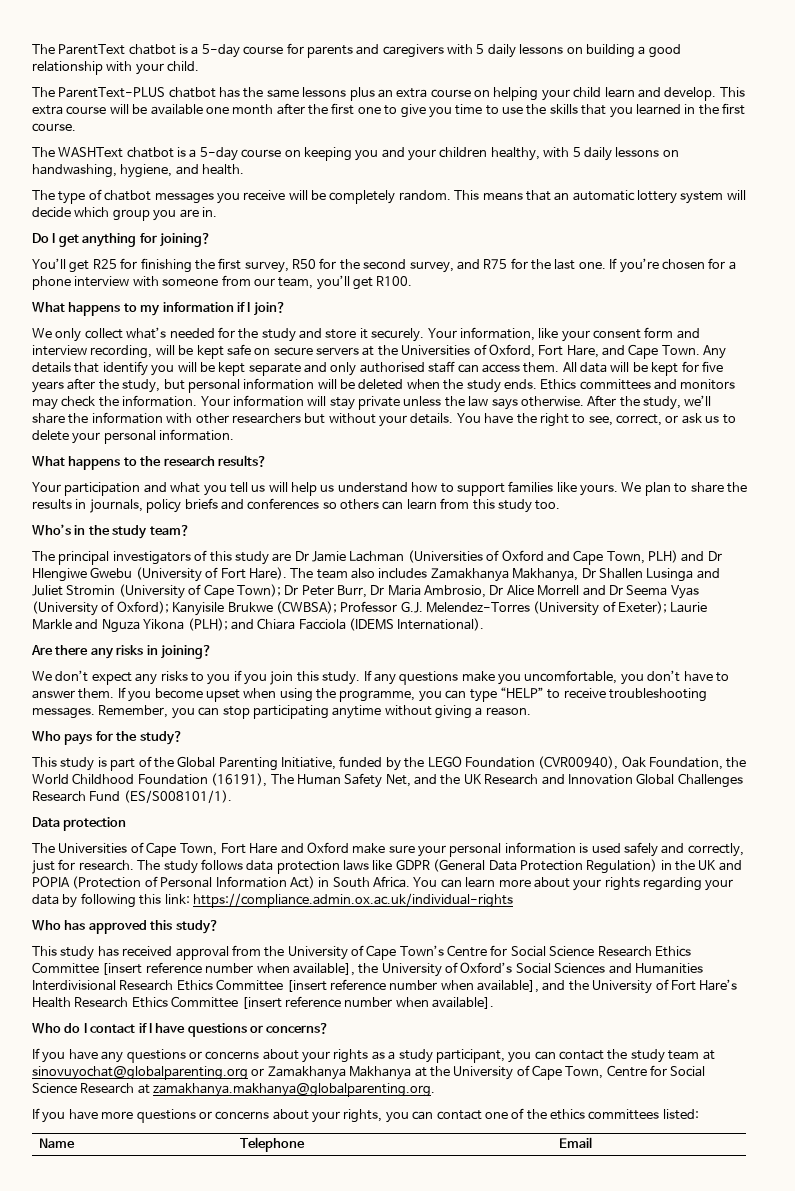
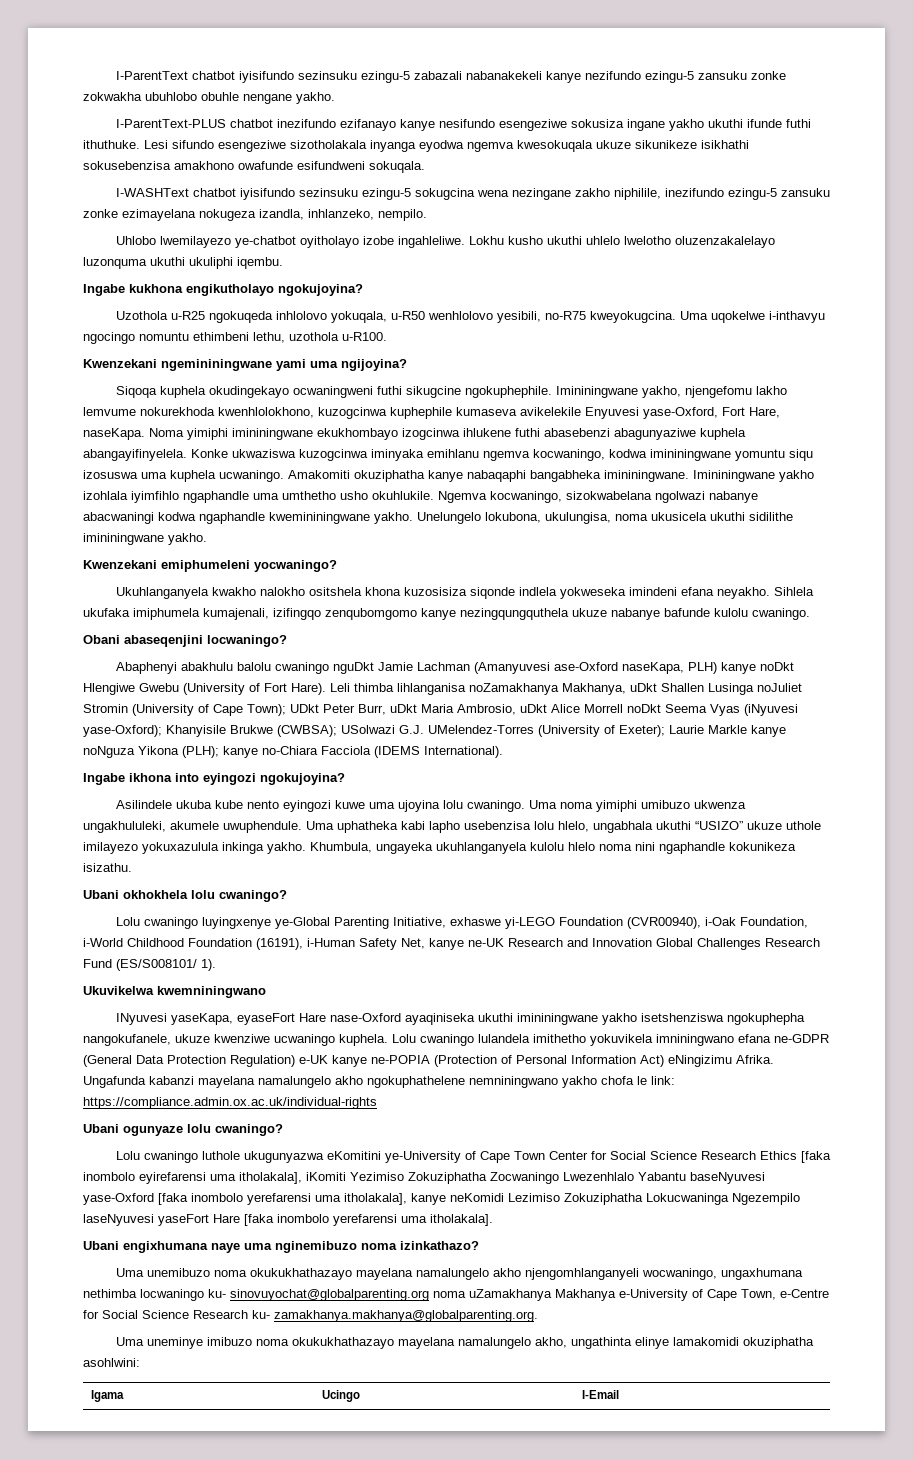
[32,43,681,58] [32,61,200,75] [32,87,745,101] [32,103,745,118] [32,123,76,132] [32,147,679,161] [32,164,245,178] [32,189,746,204] [32,207,217,221] [32,233,211,247] [32,258,736,273] [32,275,413,290] [32,302,286,316] [32,327,700,342] [32,344,727,359] [32,361,723,376] [32,378,736,393] [32,395,712,410] [32,412,736,427] [32,429,235,444] [32,455,267,470] [32,481,747,496] [32,498,561,513] [32,524,190,539] [32,550,722,565] The ParentText chatbot is a 5-day course for parents and caregivers with 5 daily lessons on building a good relationship with your child. // The ParentText-PLUS chatbot has the same lessons plus an extra course on helping your child learn and develop. This extra course will be available one month after the first one to give you time to use the skills that you learned in the first course. // The WASHText chatbot is a 5-day course on keeping you and your children healthy, with 5 daily lessons on handwashing, hygiene, and health. // The type of chatbot messages you receive will be completely random. This means that an automatic lottery system will decide which group you are in. // Do I get anything for joining? // You’ll get R25 for finishing the first survey, R50 for the second survey, and R75 for the last one. If you’re chosen for a phone interview with someone from our team, you’ll get R100. // What happens to my information if I join? // We only collect what’s needed for the study and store it securely. Your information, like your consent form and interview recording, will be kept safe on secure servers at the Universities of Oxford, Fort Hare, and Cape Town. Any details that identify you will be kept separate and only authorised staff can access them. All data will be kept for five years after the study, but personal information will be deleted when the study ends. Ethics committees and monitors may check the information. Your information will stay private unless the law says otherwise. After the study, we’ll share the information with other researchers but without your details. You have the right to see, correct, or ask us to delete your personal information. // What happens to the research results? // Your participation and what you tell us will help us understand how to support families like yours. We plan to share the results in journals, policy briefs and conferences so others can learn from this study too. // Who’s in the study team? // The principal investigators of this study are Dr Jamie Lachman (Universities of Oxford and Cape Town, PLH) and Dr -> [115,71,786,83] [83,92,335,104] [115,119,811,131] [83,140,749,152] [83,161,425,173] [115,188,830,200] [83,209,427,221] [115,236,775,248] [83,257,283,269] [83,284,363,296] [115,311,825,323] [83,332,387,344] [83,359,407,371] [115,386,787,398] [83,407,780,419] [83,428,746,440] [83,449,813,461] [83,470,814,482] [83,491,758,503] [83,512,793,524] [83,533,207,545] [83,560,337,572] [115,587,814,599] [83,608,810,620] [83,635,287,647] [115,662,794,674] I-ParentText chatbot iyisifundo sezinsuku ezingu-5 zabazali nabanakekeli kanye nezifundo ezingu-5 zansuku zonke zokwakha ubuhlobo obuhle nengane yakho. // I-ParentText-PLUS chatbot inezifundo ezifanayo kanye nesifundo esengeziwe sokusiza ingane yakho ukuthi ifunde futhi ithuthuke. Lesi sifundo esengeziwe sizotholakala inyanga eyodwa ngemva kwesokuqala ukuze sikunikeze isikhathi sokusebenzisa amakhono owafunde esifundweni sokuqala. // I-WASHText chatbot iyisifundo sezinsuku ezingu-5 sokugcina wena nezingane zakho niphilile, inezifundo ezingu-5 zansuku zonke ezimayelana nokugeza izandla, inhlanzeko, nempilo. // Uhlobo lwemilayezo ye-chatbot oyitholayo izobe ingahleliwe. Lokhu kusho ukuthi uhlelo lwelotho oluzenzakalelayo luzonquma ukuthi ukuliphi iqembu. // Ingabe kukhona engikutholayo ngokujoyina? // Uzothola u-R25 ngokuqeda inhlolovo yokuqala, u-R50 wenhlolovo yesibili, no-R75 kweyokugcina. Uma uqokelwe i-inthavyu ngocingo nomuntu ethimbeni lethu, uzothola u-R100. // Kwenzekani ngemininingwane yami uma ngijoyina? // Siqoqa kuphela okudingekayo ocwaningweni futhi sikugcine ngokuphephile. Imininingwane yakho, njengefomu lakho lemvume nokurekhoda kwenhlolokhono, kuzogcinwa kuphephile kumaseva avikelekile Enyuvesi yase-Oxford, Fort Hare, naseKapa. Noma yimiphi imininingwane ekukhombayo izogcinwa ihlukene futhi abasebenzi abagunyaziwe kuphela abangayifinyelela. Konke ukwaziswa kuzogcinwa iminyaka emihlanu ngemva kocwaningo, kodwa imininingwane yomuntu siqu izosuswa uma kuphela ucwaningo. Amakomiti okuziphatha kanye nabaqaphi bangabheka imininingwane. Imininingwane yakho izohlala iyimfihlo ngaphandle uma umthetho usho okuhlukile. Ngemva kocwaningo, sizokwabelana ngolwazi nabanye abacwaningi kodwa ngaphandle kwemininingwane yakho. Unelungelo lokubona, ukulungisa, noma ukusicela ukuthi sidilithe imininingwane yakho. // Kwenzekani emiphumeleni yocwaningo? // Ukuhlanganyela kwakho nalokho ositshela khona kuzosisiza siqonde indlela yokweseka imindeni efana neyakho. Sihlela ukufaka imiphumela kumajenali, izifingqo zenqubomgomo kanye nezingqungquthela ukuze nabanye bafunde kulolu cwaningo. // Obani abaseqenjini locwaningo? // Abaphenyi abakhulu balolu cwaningo nguDkt Jamie Lachman (Amanyuvesi ase-Oxford naseKapa, PLH) kanye noDkt
[290,568,720,582] [32,585,63,596] The team also includes Zamakhanya Makhanya, Dr Shallen Lusinga and Juliet -> [330,683,802,695] Leli thimba lihlanganisa noZamakhanya Makhanya, uDkt Shallen Lusinga noJuliet
[284,585,299,595] Dr -> [290,704,319,713] UDkt
[370,585,385,595] Dr -> [390,704,417,713] uDkt
[489,585,504,595] Dr -> [520,704,547,713] uDkt
[582,585,699,599] [32,601,530,616] and Dr Seema Vyas (University of Oxford); Kanyisile Brukwe (CWBSA); Professor G.J. Melendez-Torres -> [627,704,798,716] [83,725,534,737] noDkt Seema Vyas (iNyuvesi yase-Oxford); Khanyisile Brukwe (CWBSA); USolwazi G.J. UMelendez-Torres
[75,618,485,633] [31,645,212,659] [32,670,729,685] [32,687,707,702] [32,705,531,719] [32,731,183,745] [32,756,747,771] [32,773,482,788] and Nguza Yikona (PLH); and Chiara Facciola (IDEMS International). // Are there any risks in joining? // We don’t expect any risks to you if you join this study. If any questions make you uncomfortable, you don’t have to answer them. If you become upset when using the programme, you can type “HELP” to receive troubleshooting messages. Remember, you can stop participating anytime without giving a reason. // Who pays for the study? // This study is part of the Global Parenting Initiative, funded by the LEGO Foundation (CVR00940), Oak Foundation, the World Childhood Foundation (16191), The Human Safety Net, and the UK -> [751,725,786,737] [83,746,503,758] [83,773,345,785] [115,800,746,812] [83,821,821,833] [83,842,796,854] [83,863,132,872] [83,890,287,902] [115,917,808,929] [83,938,504,950] kanye noNguza Yikona (PLH); kanye no-Chiara Facciola (IDEMS International). // Ingabe ikhona into eyingozi ngokujoyina? // Asilindele ukuba kube nento eyingozi kuwe uma ujoyina lolu cwaningo. Uma noma yimiphi umibuzo ukwenza ungakhululeki, akumele uwuphendule. Uma uphatheka kabi lapho usebenzisa lolu hlelo, ungabhala ukuthi “USIZO” ukuze uthole imilayezo yokuxazulula inkinga yakho. Khumbula, ungayeka ukuhlanganyela kulolu hlelo noma nini ngaphandle kokunikeza isizathu. // Ubani okhokhela lolu cwaningo? // Lolu cwaningo luyingxenye ye-Global Parenting Initiative, exhaswe yi-LEGO Foundation (CVR00940), i-Oak Foundation, i-World Childhood Foundation (16191), i-Human Safety Net, kanye ne-UK
[123,790,232,803] [32,817,127,831] [32,842,744,857] [32,859,742,874] [32,876,70,887] (ES/S008101/1). // Data protection // The Universities of Cape Town, Fort Hare and Oxford make sure your personal information is used safely and correctly, just for research. The study follows data protection laws like GDPR (General Data Protection Regulation) in the UK and POPIA -> [116,959,216,971] [83,986,266,998] [115,1013,805,1025] [83,1034,829,1046] [83,1055,430,1067] (ES/S008101/ 1). // Ukuvikelwa kwemniningwano // INyuvesi yaseKapa, eyaseFort Hare nase-Oxford ayaqiniseka ukuthi imininingwane yakho isetshenziswa ngokuphepha nangokufanele, ukuze kwenziwe ucwaningo kuphela. Lolu cwaningo lulandela imithetho yokuvikela imniningwano efana ne-GDPR (General Data Protection Regulation) e-UK kanye ne-POPIA
[318,876,734,891] [32,893,513,908] [32,920,219,934] [32,945,488,960] in South Africa. You can learn more about your rights regarding your data by following this link: https://compliance.admin.ox.ac.uk/individual-rights // Who has approved this study? // This study has received approval from the University of Cape Town’s Centre -> [668,1055,774,1067] [83,1076,675,1088] [83,1097,377,1109] [83,1124,283,1136] [115,1151,588,1163] eNingizimu Afrika. Ungafunda kabanzi mayelana namalungelo akho ngokuphathelene nemniningwano yakho chofa le link: https://compliance.admin.ox.ac.uk/individual-rights // Ubani ogunyaze lolu cwaningo? // Lolu cwaningo luthole ukugunyazwa eKomitini ye-University of Cape Town Center
[32,962,703,977] [32,979,738,994] [32,996,494,1009] [32,1023,330,1037] [32,1048,715,1063] [32,1065,706,1080] [32,1083,150,1094] Committee [insert reference number when available], the University of Oxford’s Social Sciences and Humanities Interdivisional Research Ethics Committee [insert reference number when available], and the University of Fort Hare’s Health Research Ethics Committee [insert reference number when available]. // Who do I contact if I have questions or concerns? // If you have any questions or concerns about your rights as a study participant, you can contact the study team at sinovuyochat@globalparenting.org or Zamakhanya Makhanya at the University of Cape Town, Centre for Social Science Research at -> [800,1151,831,1163] [83,1172,765,1184] [83,1193,800,1205] [83,1214,493,1226] [83,1241,479,1253] [115,1268,803,1280] [83,1289,829,1301] [83,1310,270,1319] [faka inombolo eyirefarensi uma itholakala], iKomiti Yezimiso Zokuziphatha Zocwaningo Lwezenhlalo Yabantu baseNyuvesi yase-Oxford [faka inombolo yerefarensi uma itholakala], kanye neKomidi Lezimiso Zokuziphatha Lokucwaninga Ngezempilo laseNyuvesi yaseFort Hare [faka inombolo yerefarensi uma itholakala]. // Ubani engixhumana naye uma nginemibuzo noma izinkathazo? // Uma unemibuzo noma okukukhathazayo mayelana namalungelo akho njengomhlanganyeli wocwaningo, ungaxhumana nethimba locwaningo ku- sinovuyochat@globalparenting.org noma uZamakhanya Makhanya e-University of Cape Town, e-Centre for Social Science Research ku-
[32,1108,699,1123] [39,1138,76,1148] [240,1137,306,1152] [559,1137,593,1148] If you have more questions or concerns about your rights, you can contact one of the ethics committees listed: // Name | Telephone | Email -> [115,1337,814,1349] [83,1358,140,1367] [90,1390,124,1402] [321,1390,360,1402] [581,1390,619,1399] Uma uneminye imibuzo noma okukukhathazayo mayelana namalungelo akho, ungathinta elinye lamakomidi okuziphatha asohlwini: // Igama | Ucingo | I-Email

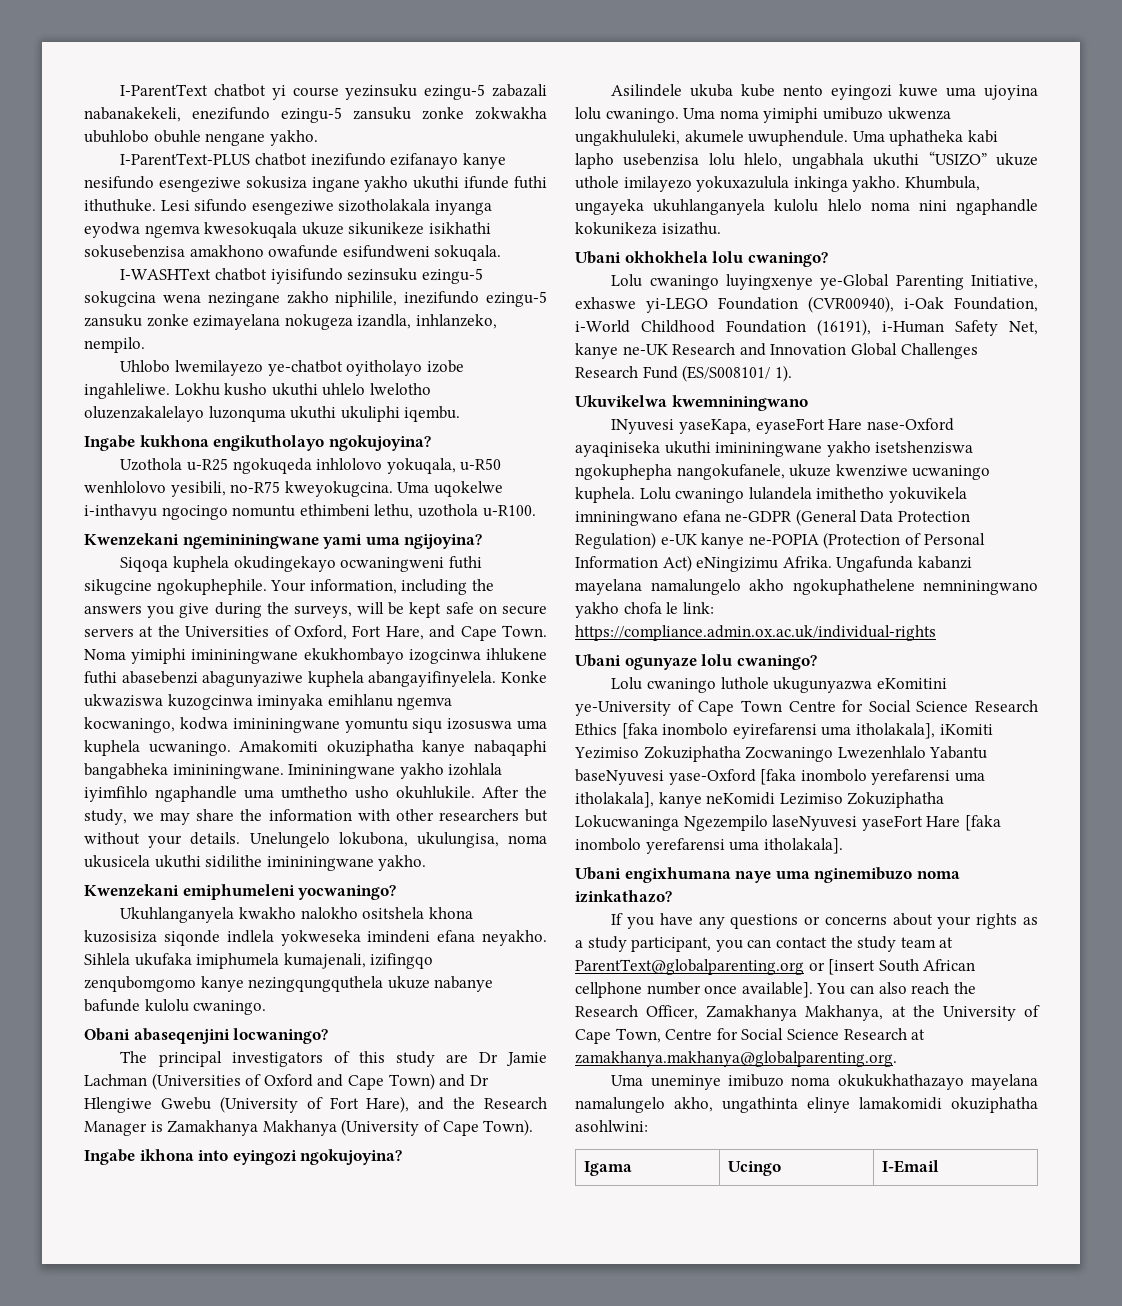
[238,71,641,83] iyisifundo sezinsuku ezingu-5 zabazali nabanakekeli kanye nezifundo -> [271,84,547,100] [84,107,270,122] yi course yezinsuku ezingu-5 zabazali nabanakekeli, enezifundo
[555,386,787,398] [83,407,780,419] [83,428,145,440] Imininingwane yakho, njengefomu lakho lemvume nokurekhoda kwenhlolokhono, kuzogcinwa kuphephile kumaseva avikelekile Enyuvesi yase-Oxford, Fort Hare, naseKapa. -> [270,579,494,595] [84,602,547,618] [84,625,547,641] Your information, including the answers you give during the surveys, will be kept safe on secure servers at the Universities of Oxford, Fort Hare, and Cape Town.
[438,491,758,503] [83,512,413,524] Ngemva kocwaningo, sizokwabelana ngolwazi nabanye abacwaningi kodwa ngaphandle kwemininingwane yakho. -> [482,786,547,798] [84,809,548,825] [84,832,241,848] After the study, we may share the information with other researchers but without your details.
[115,662,794,674] Abaphenyi abakhulu balolu cwaningo nguDkt Jamie Lachman (Amanyuvesi ase-Oxford naseKapa, PLH) kanye noDkt -> [120,1051,547,1067] [84,1073,489,1090] The principal investigators of this study are Dr Jamie Lachman (Universities of Oxford and Cape Town) and Dr
[291,683,802,695] [83,704,798,716] [83,725,786,737] [83,746,503,758] Hare). Leli thimba lihlanganisa noZamakhanya Makhanya, uDkt Shallen Lusinga noJuliet Stromin (University of Cape Town); UDkt Peter Burr, uDkt Maria Ambrosio, uDkt Alice Morrell noDkt Seema Vyas (iNyuvesi yase-Oxford); Khanyisile Brukwe (CWBSA); USolwazi G.J. UMelendez-Torres (University of Exeter); Laurie Markle kanye noNguza Yikona (PLH); kanye no-Chiara Facciola (IDEMS International). -> [366,1096,547,1113] [84,1119,534,1136] Hare), and the Research Manager is Zamakhanya Makhanya (University of Cape Town).
[548,1151,588,1160] Center -> [788,701,836,712] Centre
[115,1268,803,1280] [83,1289,688,1301] Uma unemibuzo noma okukukhathazayo mayelana namalungelo akho njengomhlanganyeli wocwaningo, ungaxhumana nethimba locwaningo ku- sinovuyochat@globalparenting.org noma uZamakhanya Makhanya e-University -> [611,913,1038,929] [575,936,954,952] [575,959,976,975] [575,982,976,998] [575,1005,1016,1021] If you have any questions or concerns about your rights as a study participant, you can contact the study team at ParentText@globalparenting.org or [insert South African cellphone number once available]. You can also reach the Research Officer, Zamakhanya Makhanya, at the University
[780,1289,829,1298] [83,1310,270,1319] e-Centre for Social Science Research ku- -> [665,1028,926,1040] Centre for Social Science Research at

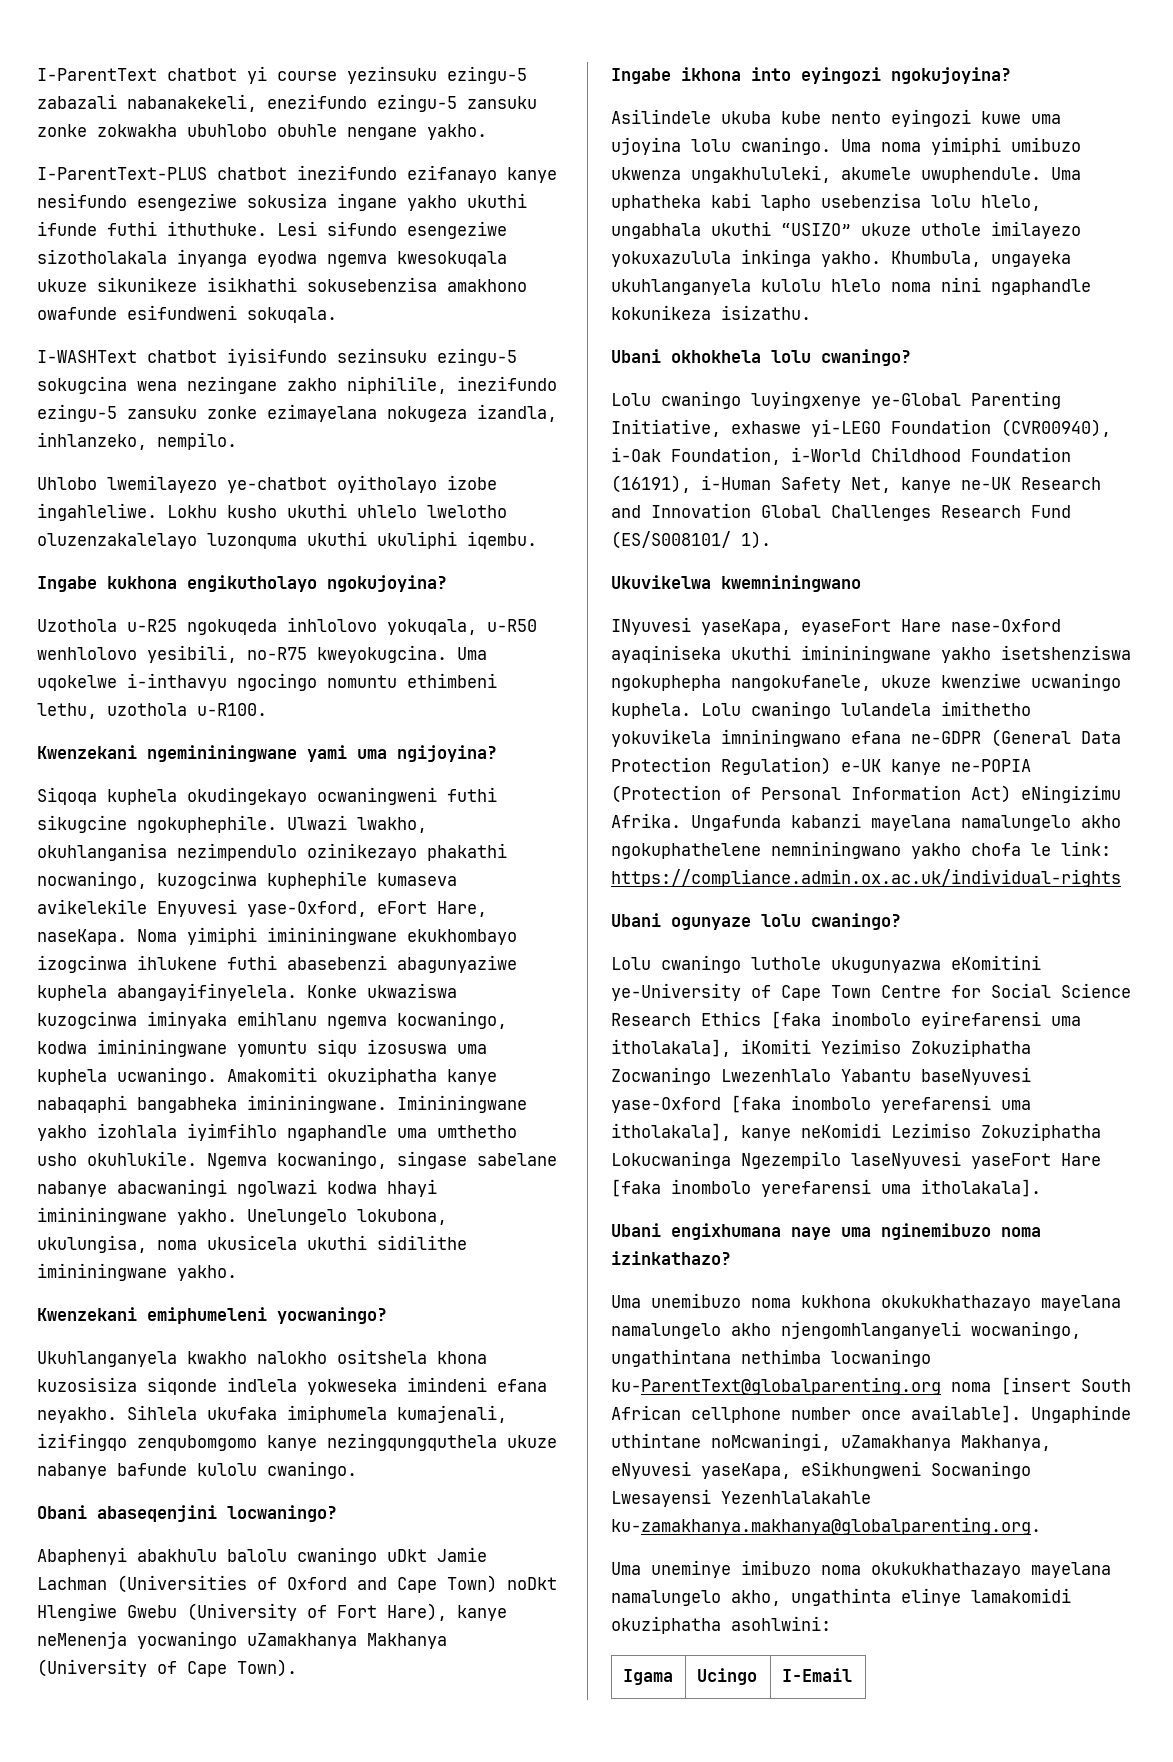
[270,579,494,595] [84,602,547,618] [84,625,547,641] Your information, including the answers you give during the surveys, will be kept safe on secure servers at the Universities of Oxford, Fort Hare, and Cape Town. -> [287,815,427,833] [37,843,507,861] [37,871,457,889] [37,899,487,917] [37,929,127,945] Ulwazi lwakho, okuhlanganisa nezimpendulo ozinikezayo phakathi nocwaningo, kuzogcinwa kuphephile kumaseva avikelekile Enyuvesi yase-Oxford, eFort Hare, naseKapa.
[482,786,547,798] [84,809,548,825] [84,832,241,848] After the study, we may share the information with other researchers but without your details. -> [207,1151,557,1169] [37,1179,437,1197] [37,1207,237,1225] Ngemva kocwaningo, singase sabelane nabanye abacwaningi ngolwazi kodwa hhayi imininingwane yakho.
[120,1051,498,1067] The principal investigators of this study are Dr -> [37,1547,427,1565] Abaphenyi abakhulu balolu cwaningo uDkt
[439,1074,489,1087] and Dr -> [507,1577,557,1590] noDkt
[418,1097,547,1110] [84,1120,259,1136] and the Research Manager is Zamakhanya -> [457,1605,507,1621] [37,1631,357,1649] kanye neMenenja yocwaningo uZamakhanya
[611,913,1038,929] [575,936,954,952] [575,959,825,975] If you have any questions or concerns about your rights as a study participant, you can contact the study team at ParentText@globalparenting.org or -> [611,1293,1121,1311] [611,1321,1081,1339] [611,1349,931,1367] [611,1377,991,1395] Uma unemibuzo noma kukhona okukukhathazayo mayelana namalungelo akho njengomhlanganyeli wocwaningo, ungathintana nethimba locwaningo ku-ParentText@globalparenting.org noma
[816,982,976,995] [575,1005,1040,1021] [575,1028,926,1044] [575,1051,897,1067] You can also reach the Research Officer, Zamakhanya Makhanya, at the University of Cape Town, Centre for Social Science Research at zamakhanya.makhanya@globalparenting.org. -> [1031,1405,1131,1423] [611,1433,1051,1451] [611,1461,1031,1479] [611,1489,871,1507] [611,1517,1041,1535] Ungaphinde uthintane noMcwaningi, uZamakhanya Makhanya, eNyuvesi yaseKapa, eSikhungweni Socwaningo Lwesayensi Yezenhlalakahle ku-zamakhanya.makhanya@globalparenting.org.

